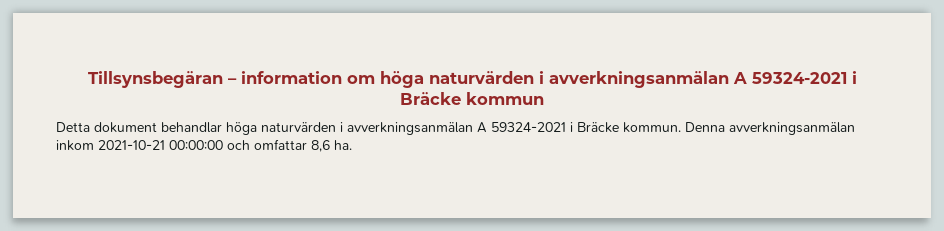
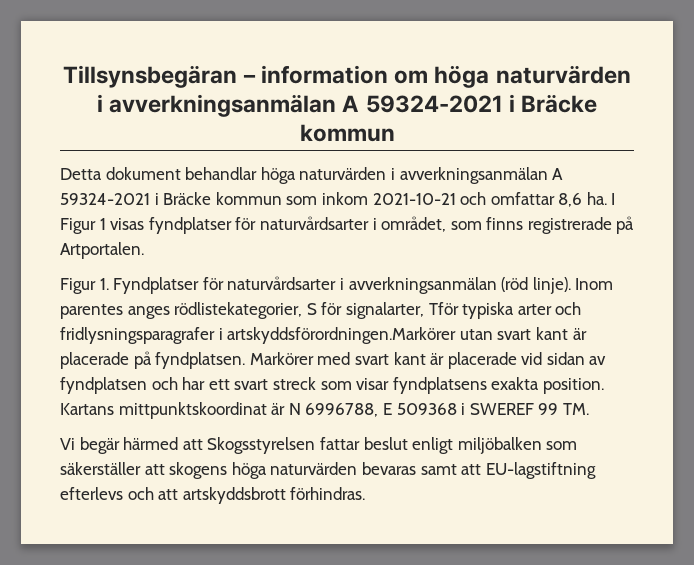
[623,122,855,135] kommun. Denna avverkningsanmälan -> [215,192,318,205] kommun som
[169,140,223,150] 00:00:00 -> (456, 199) none
(352, 145) none -> [611,193,616,205] [60,216,635,234] [60,242,144,259] [60,276,614,294] [60,302,582,319] [60,327,587,344] [60,351,607,369] [60,377,604,394] [60,402,589,419] [60,437,578,454] [60,462,596,479] [60,487,366,504] I Figur 1 visas fyndplatser för naturvårdsarter i området, som finns registrerade på Artportalen. // Figur 1. Fyndplatser för naturvårdsarter i avverkningsanmälan (röd linje). Inom parentes anges rödlistekategorier, S för signalarter, Tför typiska arter och fridlysningsparagrafer i artskyddsförordningen.Markörer utan svart kant är placerade på fyndplatsen. Markörer med svart kant är placerade vid sidan av fyndplatsen och har ett svart streck som visar fyndplatsens exakta position. Kartans mittpunktskoordinat är N 6996788, E 509368 i SWEREF 99 TM. // Vi begär härmed att Skogsstyrelsen fattar beslut enligt miljöbalken som säkerställer att skogens höga naturvärden bevaras samt att EU-lagstiftning efterlevs och att artskyddsbrott förhindras.

